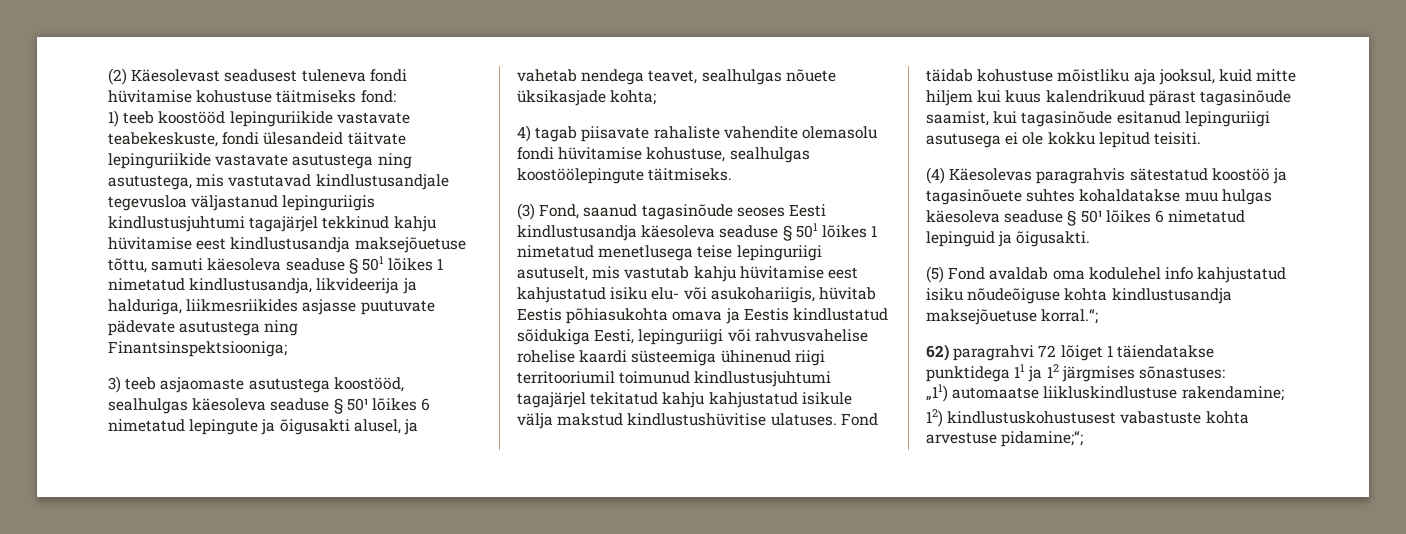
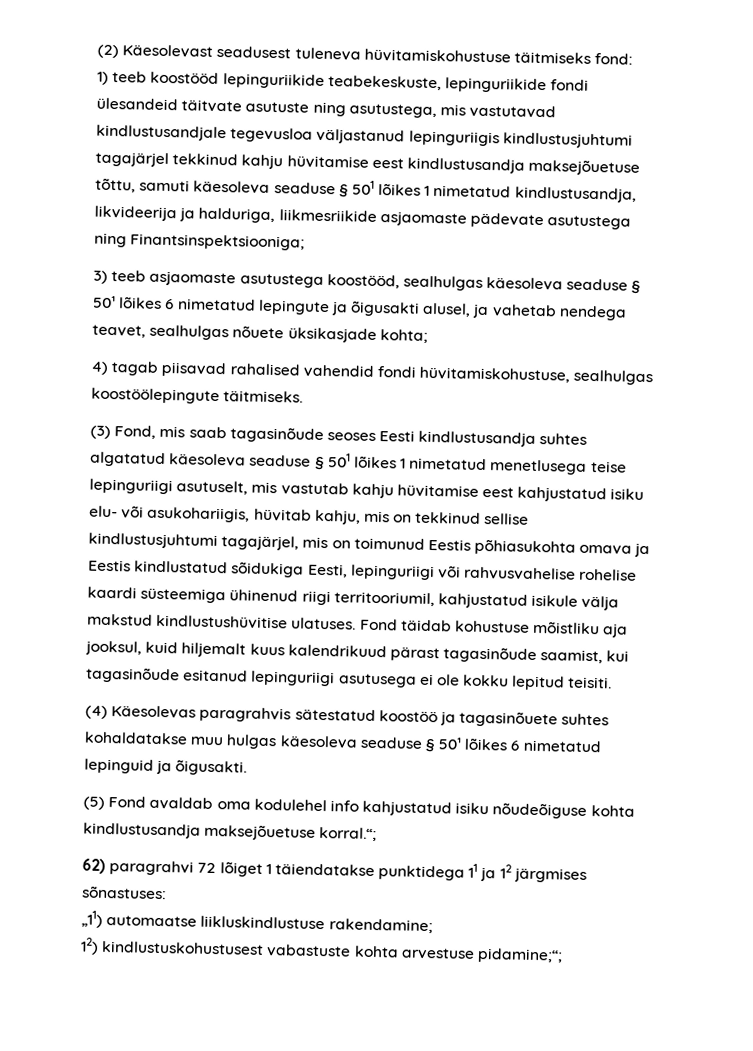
[369,69,407,82] [108,90,273,103] fondi hüvitamise kohustuse -> [363,48,511,64] hüvitamiskohustuse
[336,112,410,124] [108,132,218,147] vastavate teabekeskuste, -> [327,75,547,94] teabekeskuste, lepinguriikide
[108,153,374,169] lepinguriikide vastavate asutustega -> [245,101,310,113] asutuste
[186,299,435,315] liikmesriikides asjasse puutuvate -> [278,209,467,227] liikmesriikide asjaomaste
[581,126,877,142] [517,147,726,162] piisavate rahaliste vahendite olemasolu fondi hüvitamise kohustuse, -> [161,361,571,383] piisavad rahalised vahendid fondi hüvitamiskohustuse,
[583,204,638,217] saanud -> [159,425,227,439] mis saab
(637, 233) none -> [539,433,588,445] [90,451,166,468] suhtes algatatud
(876, 293) none -> [314,509,530,525] [88,532,425,551] kahju, mis on tekkinud sellise kindlustusjuhtumi tagajärjel, mis on toimunud
[517,371,832,387] [517,392,705,408] territooriumil toimunud kindlustusjuhtumi tagajärjel tekitatud kahju -> [333,591,435,607] territooriumil,
[1256,69,1297,82] [926,90,1002,106] mitte hiljem kui -> [181,642,247,658] hiljemalt

